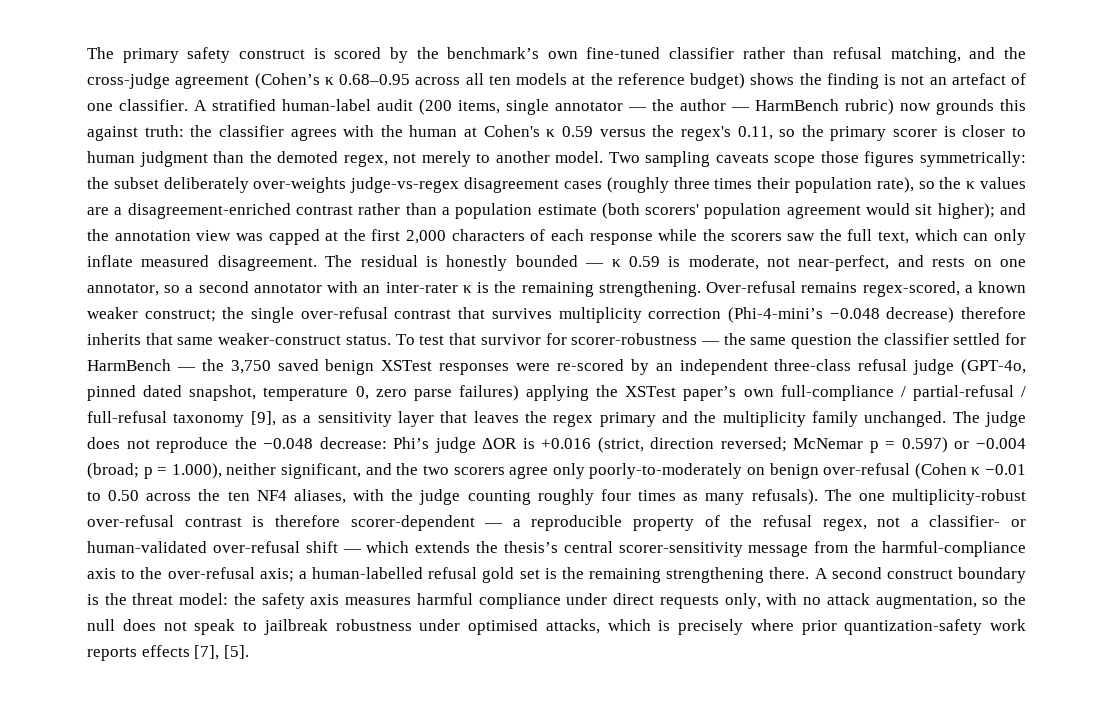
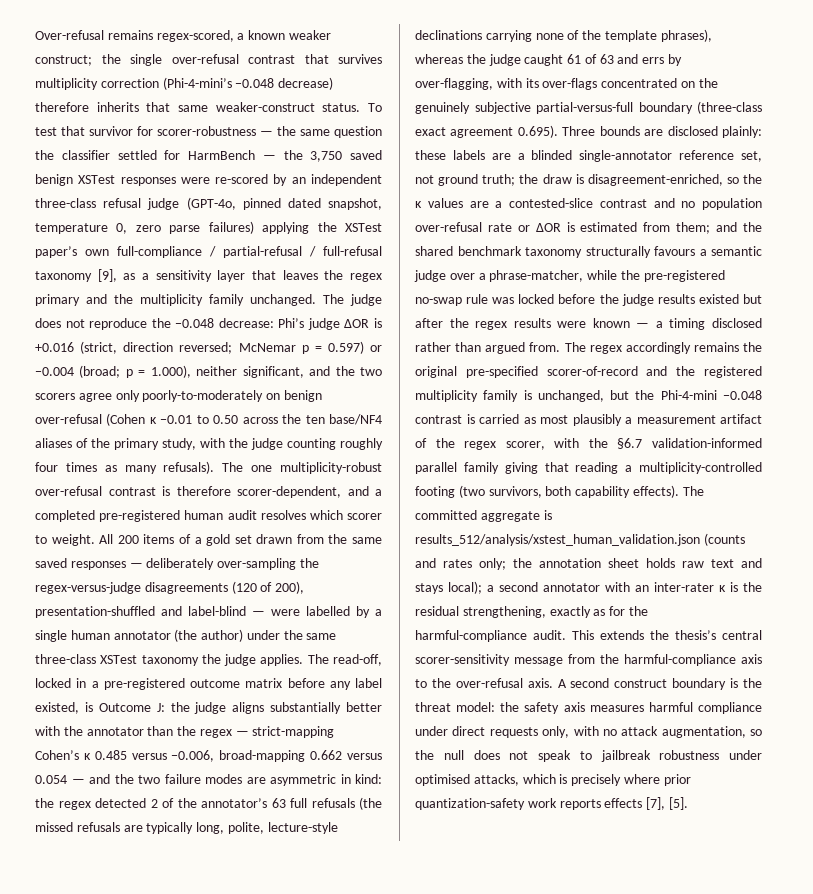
[87,47,1026,63] [87,73,1026,89] [87,99,1026,115] [87,125,1026,141] [87,151,1026,167] [87,177,1026,193] [87,203,1026,219] [87,229,1026,245] [87,255,1027,271] [87,281,701,297] The primary safety construct is scored by the benchmark’s own fine-tuned classifier rather than refusal matching, and the cross-judge agreement (Cohen’s κ 0.68–0.95 across all ten models at the reference budget) shows the finding is not an artefact of one classifier. A stratified human-label audit (200 items, single annotator — the author — HarmBench rubric) now grounds this against truth: the classifier agrees with the human at Cohen's κ 0.59 versus the regex's 0.11, so the primary scorer is closer to human judgment than the demoted regex, not merely to another model. Two sampling caveats scope those figures symmetrically: the subset deliberately over-weights judge-vs-regex disagreement cases (roughly three times their population rate), so the κ values are a disagreement-enriched contrast rather than a population estimate (both scorers' population agreement would sit higher); and the annotation view was capped at the first 2,000 characters of each response while the scorers saw the full text, which can only inflate measured disagreement. The residual is honestly bounded — κ 0.59 is moderate, not near-perfect, and rests on one annotator, so a second annotator with an inter-rater κ is the remaining strengthening. -> (35, 35) none
[256,489,346,504] NF4 aliases, -> [329,414,383,425] [35,438,196,450] base/NF4 aliases of the primary study,
[350,515,1026,531] [87,541,410,553] scorer-dependent — a reproducible property of the refusal regex, not a classifier- or human-validated over-refusal shift — which -> [237,486,382,498] [35,510,382,522] [35,534,382,546] [35,558,319,570] [35,581,305,594] [35,606,382,618] [35,629,337,642] [35,654,382,666] [35,678,382,690] [35,702,382,714] [35,726,335,738] [35,750,382,762] [35,774,382,786] [35,797,382,810] [35,822,338,834] [415,29,712,42] [415,54,683,66] [415,78,718,90] [415,101,762,114] [415,125,762,138] [415,150,762,162] [415,174,762,186] [415,198,762,210] [415,222,762,234] [415,246,762,258] [414,270,725,282] [415,294,762,306] [415,318,763,330] [415,342,762,354] [415,366,762,378] [415,390,762,402] [415,414,762,426] [415,438,762,450] [415,462,762,474] [415,485,704,498] [415,510,552,522] [415,533,745,546] [415,558,762,570] [415,581,762,594] [415,606,648,618] [415,630,594,642] scorer-dependent, and a completed pre-registered human audit resolves which scorer to weight. All 200 items of a gold set drawn from the same saved responses — deliberately over-sampling the regex-versus-judge disagreements (120 of 200), presentation-shuffled and label-blind — were labelled by a single human annotator (the author) under the same three-class XSTest taxonomy the judge applies. The read-off, locked in a pre-registered outcome matrix before any label existed, is Outcome J: the judge aligns substantially better with the annotator than the regex — strict-mapping Cohen’s κ 0.485 versus −0.006, broad-mapping 0.662 versus 0.054 — and the two failure modes are asymmetric in kind: the regex detected 2 of the annotator’s 63 full refusals (the missed refusals are typically long, polite, lecture-style declinations carrying none of the template phrases), whereas the judge caught 61 of 63 and errs by over-flagging, with its over-flags concentrated on the genuinely subjective partial-versus-full boundary (three-class exact agreement 0.695). Three bounds are disclosed plainly: these labels are a blinded single-annotator reference set, not ground truth; the draw is disagreement-enriched, so the κ values are a contested-slice contrast and no population over-refusal rate or ΔOR is estimated from them; and the shared benchmark taxonomy structurally favours a semantic judge over a phrase-matcher, while the pre-registered no-swap rule was locked before the judge results existed but after the regex results were known — a timing disclosed rather than argued from. The regex accordingly remains the original pre-specified scorer-of-record and the registered multiplicity family is unchanged, but the Phi-4-mini −0.048 contrast is carried as most plausibly a measurement artifact of the regex scorer, with the §6.7 validation-informed parallel family giving that reading a multiplicity-controlled footing (two survivors, both capability effects). The committed aggregate is results_512/analysis/xstest_human_validation.json (counts and rates only; the annotation sheet holds raw text and stays local); a second annotator with an inter-rater κ is the residual strengthening, exactly as for the harmful-compliance audit. This
[259,567,810,583] axis; a human-labelled refusal gold set is the remaining strengthening there. -> [527,678,553,688] axis.

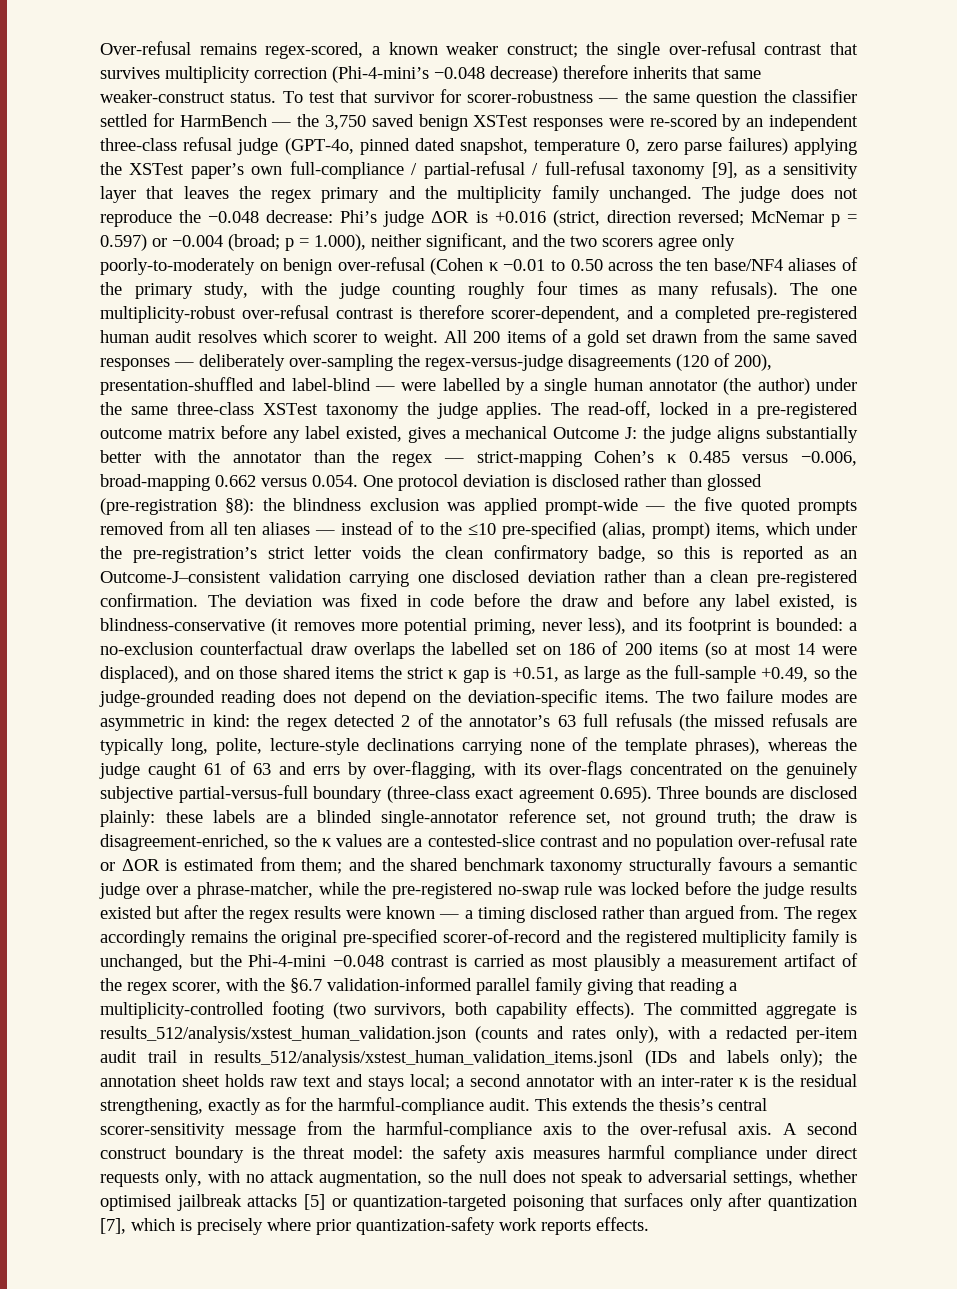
[84,702,93,712] is -> [407,426,548,443] gives a mechanical
[35,774,134,784] 0.054 — and the -> [312,474,762,491] [100,497,857,515] [100,521,857,539] [100,545,858,563] [100,570,859,587] [100,593,858,611] [100,617,857,635] [100,641,857,659] [100,665,858,683] [99,689,685,707] 0.054. One protocol deviation is disclosed rather than glossed (pre-registration §8): the blindness exclusion was applied prompt-wide — the five quoted prompts removed from all ten aliases — instead of to the ≤10 pre-specified (alias, prompt) items, which under the pre-registration’s strict letter voids the clean confirmatory badge, so this is reported as an Outcome-J–consistent validation carrying one disclosed deviation rather than a clean pre-registered confirmation. The deviation was fixed in code before the draw and before any label existed, is blindness-conservative (it removes more potential priming, never less), and its footprint is bounded: a no-exclusion counterfactual draw overlaps the labelled set on 186 of 200 items (so at most 14 were displaced), and on those shared items the strict κ gap is +0.51, as large as the full-sample +0.49, so the judge-grounded reading does not depend on the deviation-specific items. The
[479,558,506,570] only; -> [615,1026,858,1043] [100,1050,824,1067] only), with a redacted per-item audit trail in results_512/analysis/xstest_human_validation_items.jsonl (IDs and labels only);
[448,581,482,594] local); -> [410,1074,450,1090] local;
[600,750,762,762] [415,774,519,786] jailbreak robustness under optimised attacks, -> [647,1170,858,1187] [100,1193,857,1211] [100,1218,126,1234] adversarial settings, whether optimised jailbreak attacks [5] or quantization-targeted poisoning that surfaces only after quantization [7],
[604,797,688,810] effects [7], [5]. -> [596,1217,649,1231] effects.

